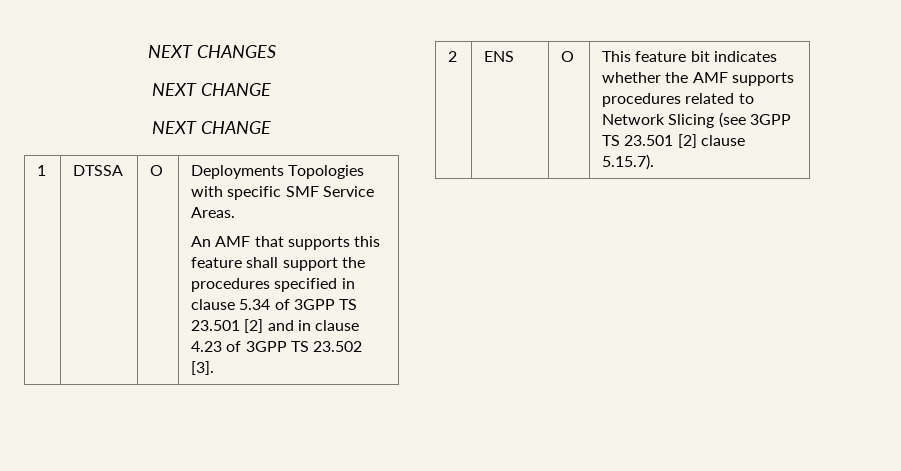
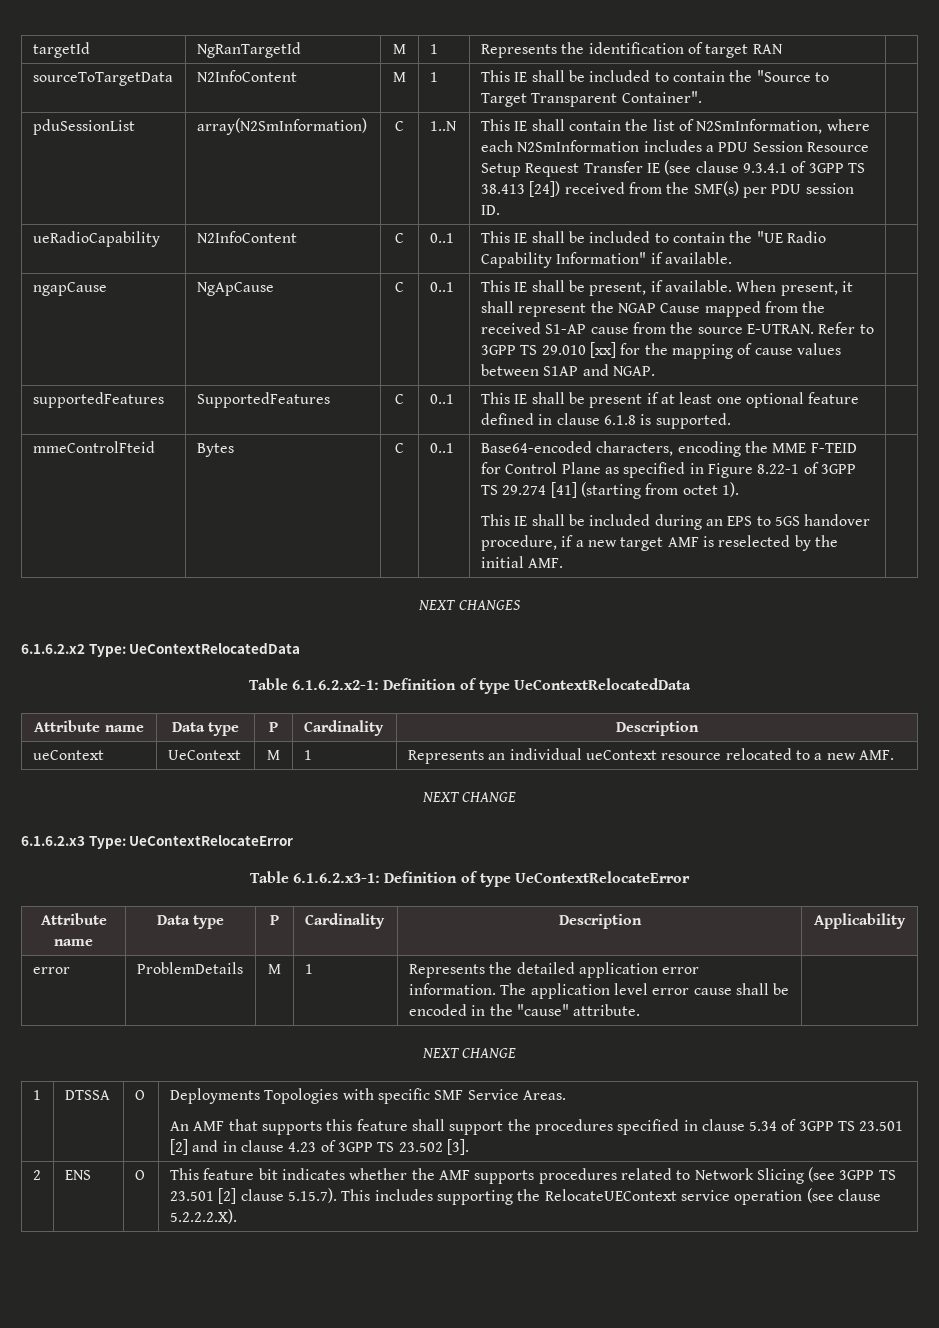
[147,45,276,58] [152,83,271,96] NEXT CHANGES // NEXT CHANGE -> [32,42,90,58] [196,42,301,58] [393,44,406,54] [429,44,438,54] [480,42,783,58] [32,72,173,86] [196,70,297,82] [393,72,406,82] [429,72,438,82] [480,70,829,82] [480,91,702,107] [32,119,135,135] [196,118,367,135] [395,121,404,131] [429,121,457,131] [480,119,870,134] [480,140,869,152] [480,160,865,177] [480,181,854,198] [480,205,500,215] [32,231,160,247] [196,231,297,243] [395,233,404,243] [429,233,454,243] [480,231,826,243] [480,252,732,268] [32,282,107,296] [196,282,274,296] [395,282,404,292] [429,282,454,292] [480,280,853,296] [480,301,826,317] [480,322,874,334] [480,342,841,359] [480,364,655,376] [32,392,164,408] [196,392,330,408] [395,394,404,404] [429,394,454,404] [480,392,860,408] [480,413,731,429] [32,441,155,453] [196,443,234,457] [395,443,404,453] [429,443,454,453] [480,441,857,457] [480,462,856,478] [480,482,739,499] [480,514,871,530] [480,535,838,551] [480,556,564,568] [418,600,521,610] [21,642,301,657] [248,678,692,694] [34,720,144,732] [171,722,240,736] [269,722,278,732] [303,720,384,736] [616,721,699,736] [32,750,104,760] [167,750,241,760] [267,750,280,760] [303,750,312,760] [407,748,894,764] [421,792,517,802] [21,835,294,849] [249,871,691,887] [40,913,107,925] [54,939,93,946] [156,915,225,929] [270,915,279,925] [304,913,385,929] [558,914,642,929] [814,913,906,929] [32,967,70,974] [136,962,243,974] [268,964,281,974] [304,964,313,974] [408,962,700,978] [408,983,790,999] [408,1004,641,1016] targetId | NgRanTargetId | M | 1 | Represents the identification of target RAN | // sourceToTargetData | N2InfoContent | M | 1 | This IE shall be included to contain the "Source to Target Transparent Container". | // pduSessionList | array(N2SmInformation) | C | 1..N | This IE shall contain the list of N2SmInformation, where each N2SmInformation includes a PDU Session Resource Setup Request Transfer IE (see clause 9.3.4.1 of 3GPP TS 38.413 [24]) received from the SMF(s) per PDU session ID. | // ueRadioCapability | N2InfoContent | C | 0..1 | This IE shall be included to contain the "UE Radio Capability Information" if available. | // ngapCause | NgApCause | C | 0..1 | This IE shall be present, if available. When present, it shall represent the NGAP Cause mapped from the received S1-AP cause from the source E-UTRAN. Refer to 3GPP TS 29.010 [xx] for the mapping of cause values between S1AP and NGAP. | // supportedFeatures | SupportedFeatures | C | 0..1 | This IE shall be present if at least one optional feature defined in clause 6.1.8 is supported. | // mmeControlFteid | Bytes | C | 0..1 | Base64-encoded characters, encoding the MME F-TEID for Control Plane as specified in Figure 8.22-1 of 3GPP TS 29.274 [41] (starting from octet 1). // This IE shall be included during an EPS to 5GS handover procedure, if a new target AMF is reselected by the initial AMF. | // NEXT CHANGES // 6.1.6.2.x2 Type: UeContextRelocatedData // Table 6.1.6.2.x2-1: Definition of type UeContextRelocatedData // Attribute name | Data type | P | Cardinality | Description // ueContext | UeContext | M | 1 | Represents an individual ueContext resource relocated to a new AMF. // NEXT CHANGE // 6.1.6.2.x3 Type: UeContextRelocateError // Table 6.1.6.2.x3-1: Definition of type UeContextRelocateError // Attribute name | Data type | P | Cardinality | Description | Applicability // error | ProblemDetails | M | 1 | Represents the detailed application error information. The application level error cause shall be encoded in the "cause" attribute. |
(655, 162) none -> [341,1188,881,1205] [169,1209,237,1224] This includes supporting the RelocateUEContext service operation (see clause 5.2.2.2.X).

